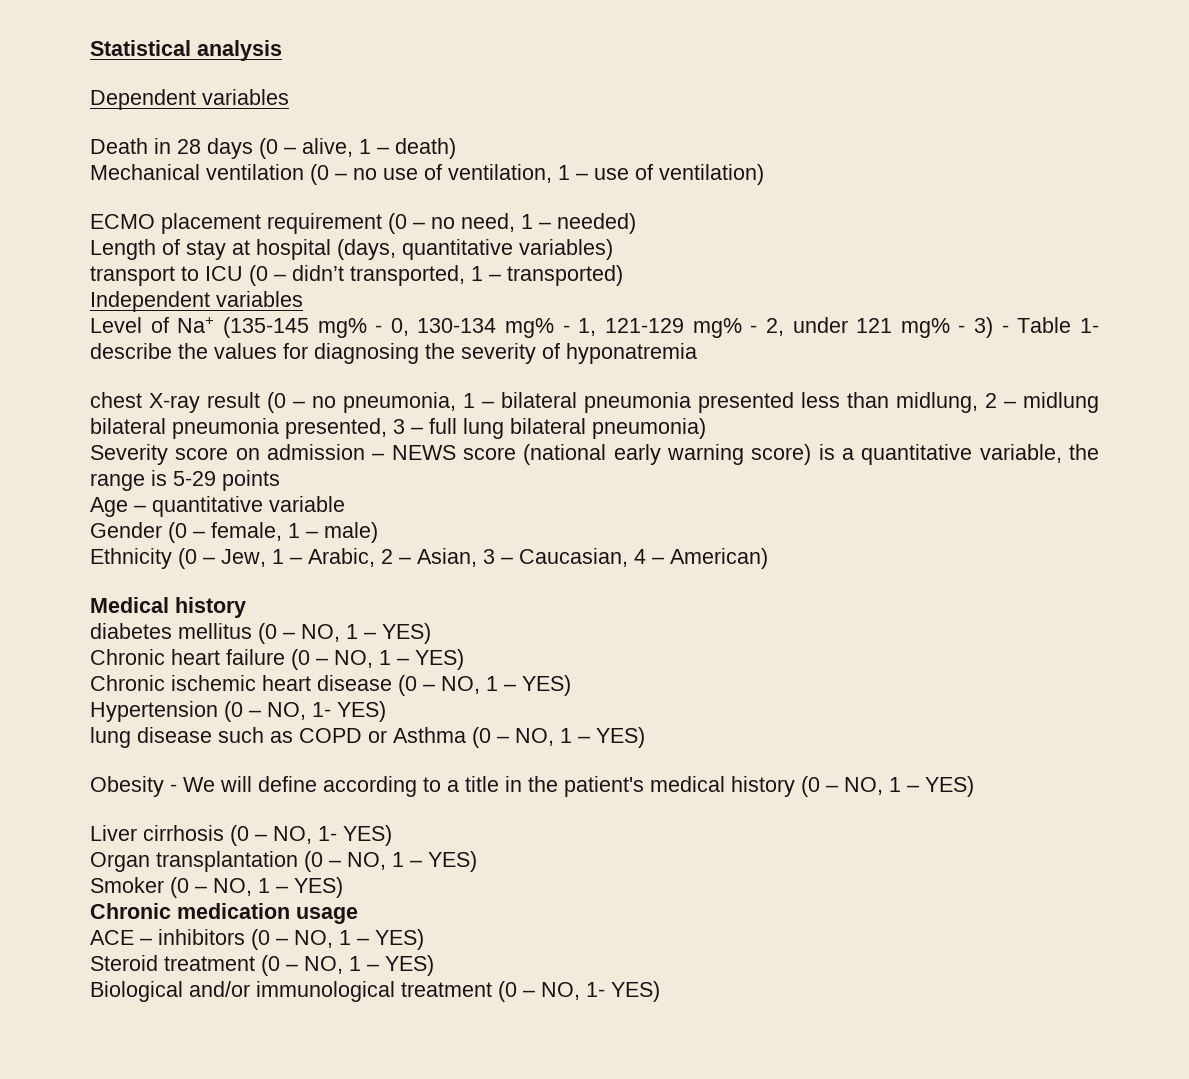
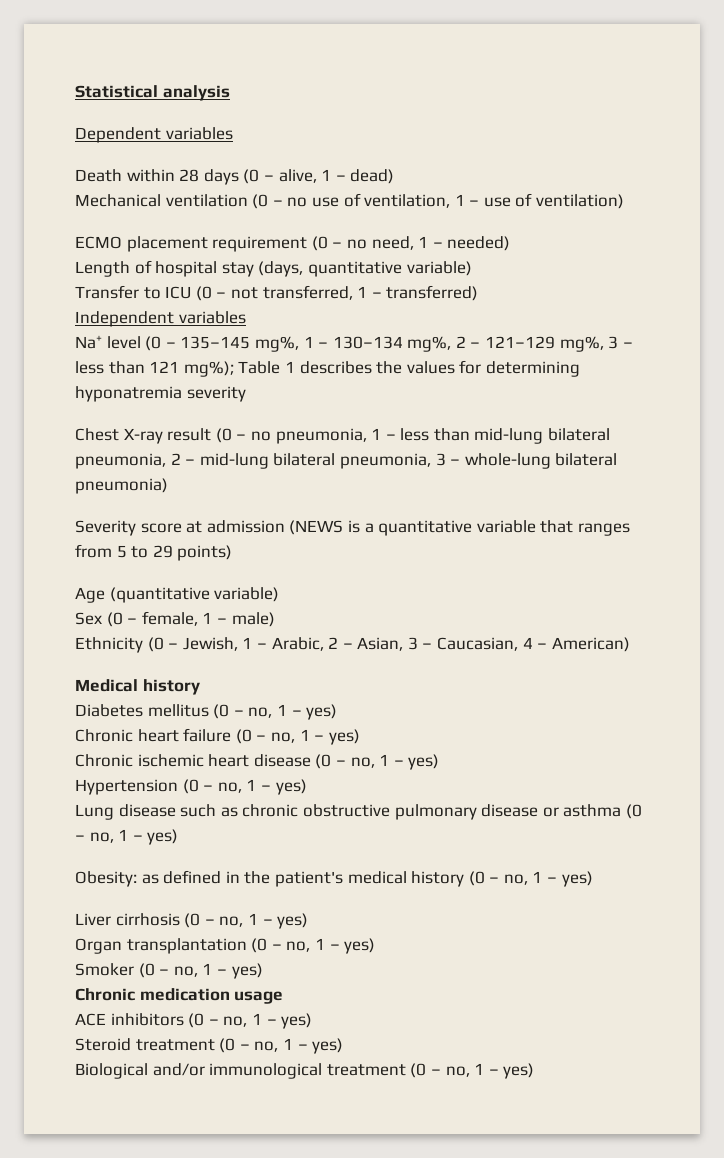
[154,138,171,154] in -> [126,169,175,182] within
[395,138,456,159] death) -> [350,169,395,184] dead)
[186,239,613,260] [90,266,175,286] stay at hospital (days, quantitative variables) // transport -> [155,261,472,277] [75,285,139,299] hospital stay (days, quantitative variable) // Transfer
[292,265,623,286] didn’t transported, 1 – transported) -> [230,285,479,301] not transferred, 1 – transferred)
[90,317,1099,338] [90,343,172,359] Level of Na+ (135-145 mg% - 0, 130-134 mg% - 1, 121-129 mg% - 2, under 121 mg% - 3) - Table 1- describe -> [75,335,633,352] [75,361,372,377] Na+ level (0 – 135–145 mg%, 1 – 130–134 mg%, 2 – 121–129 mg%, 3 – less than 121 mg%); Table 1 describes
[314,343,455,364] diagnosing the -> [485,361,580,377] [75,386,182,402] determining hyponatremia
[542,343,697,364] [90,392,142,408] of hyponatremia // chest -> [75,428,119,441] // Chest
[501,392,1099,413] [90,418,706,439] [90,444,1100,465] [90,470,280,491] [90,496,345,517] [90,522,162,538] bilateral pneumonia presented less than midlung, 2 – midlung bilateral pneumonia presented, 3 – full lung bilateral pneumonia) // Severity score on admission – NEWS score (national early warning score) is a quantitative variable, the range is 5-29 points // Age – quantitative variable // Gender -> [400,428,611,444] [75,453,618,469] [75,478,168,494] [75,520,630,536] [75,544,233,561] [75,587,280,603] [75,612,102,625] less than mid-lung bilateral pneumonia, 2 – mid-lung bilateral pneumonia, 3 – whole-lung bilateral pneumonia) // Severity score at admission (NEWS is a quantitative variable that ranges from 5 to 29 points) // Age (quantitative variable) // Sex
[221,549,266,567] Jew, -> [182,637,238,651] Jewish,
[90,623,172,639] diabetes -> [75,704,143,717] Diabetes
[301,623,431,644] NO, 1 – YES) -> [248,704,338,720] no, 1 – yes)
[334,649,464,670] NO, 1 – YES) -> [270,729,360,745] no, 1 – yes)
[441,675,571,696] NO, 1 – YES) -> [350,754,440,770] no, 1 – yes)
[267,701,386,722] [90,727,645,748] [90,776,499,797] NO, 1- YES) // lung disease such as COPD or Asthma (0 – NO, 1 – YES) // Obesity - We will define according to a title -> [217,779,307,795] [75,804,642,820] [75,829,179,845] [75,870,222,887] no, 1 – yes) // Lung disease such as chronic obstructive pulmonary disease or asthma (0 – no, 1 – yes) // Obesity: as defined
[844,776,974,797] NO, 1 – YES) -> [503,871,593,887] no, 1 – yes)
[273,825,392,846] NO, 1- YES) -> [219,913,309,929] no, 1 – yes)
[347,851,477,872] NO, 1 – YES) -> [286,938,376,954] no, 1 – yes)
[213,877,343,898] NO, 1 – YES) -> [173,963,263,979] no, 1 – yes)
[140,938,152,945] – -> (106, 1019) none
[294,929,424,950] NO, 1 – YES) -> [223,1013,313,1029] no, 1 – yes)
[304,955,434,976] NO, 1 – YES) -> [254,1038,344,1054] no, 1 – yes)
[541,981,660,1002] NO, 1- YES) -> [445,1063,535,1079] no, 1 – yes)

